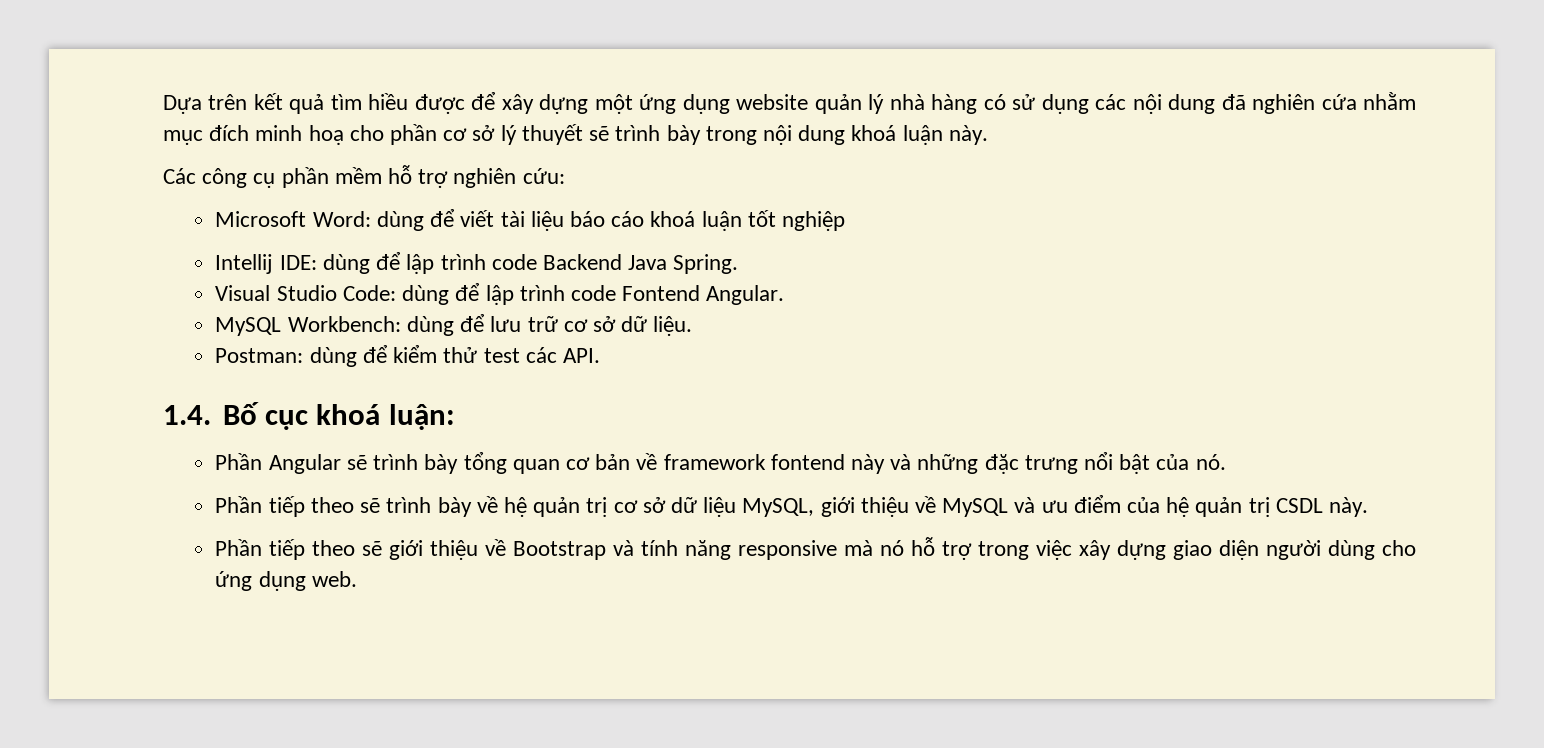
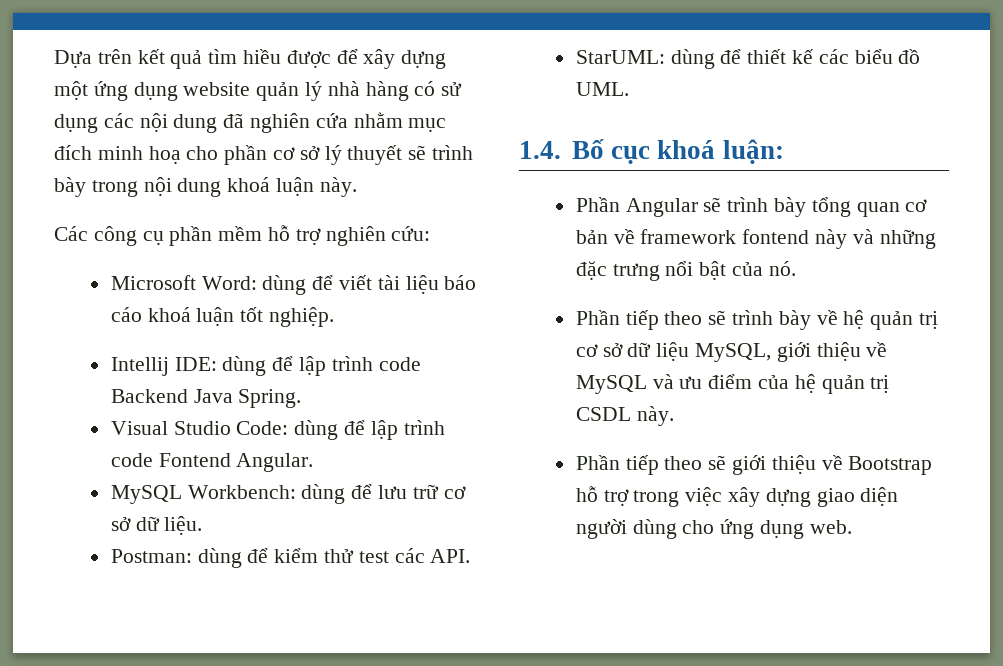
[781,211,845,231] nghiệp -> [268,307,334,327] nghiệp.
(600, 355) none -> [575,49,921,69] [575,82,629,96] // StarUML: dùng để thiết kế các biểu đồ UML.
[613,540,905,560] và tính năng responsive mà nó -> (933, 465) none

